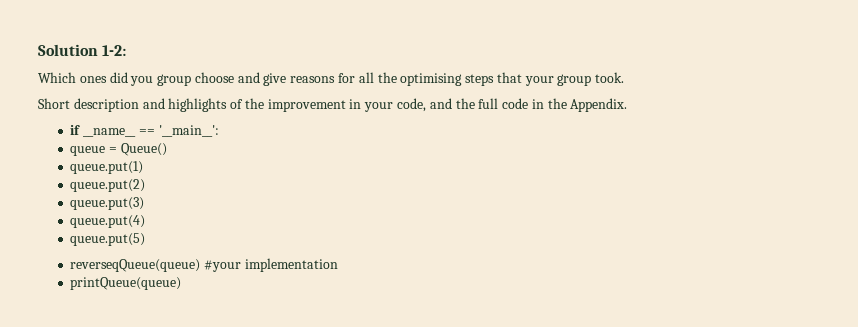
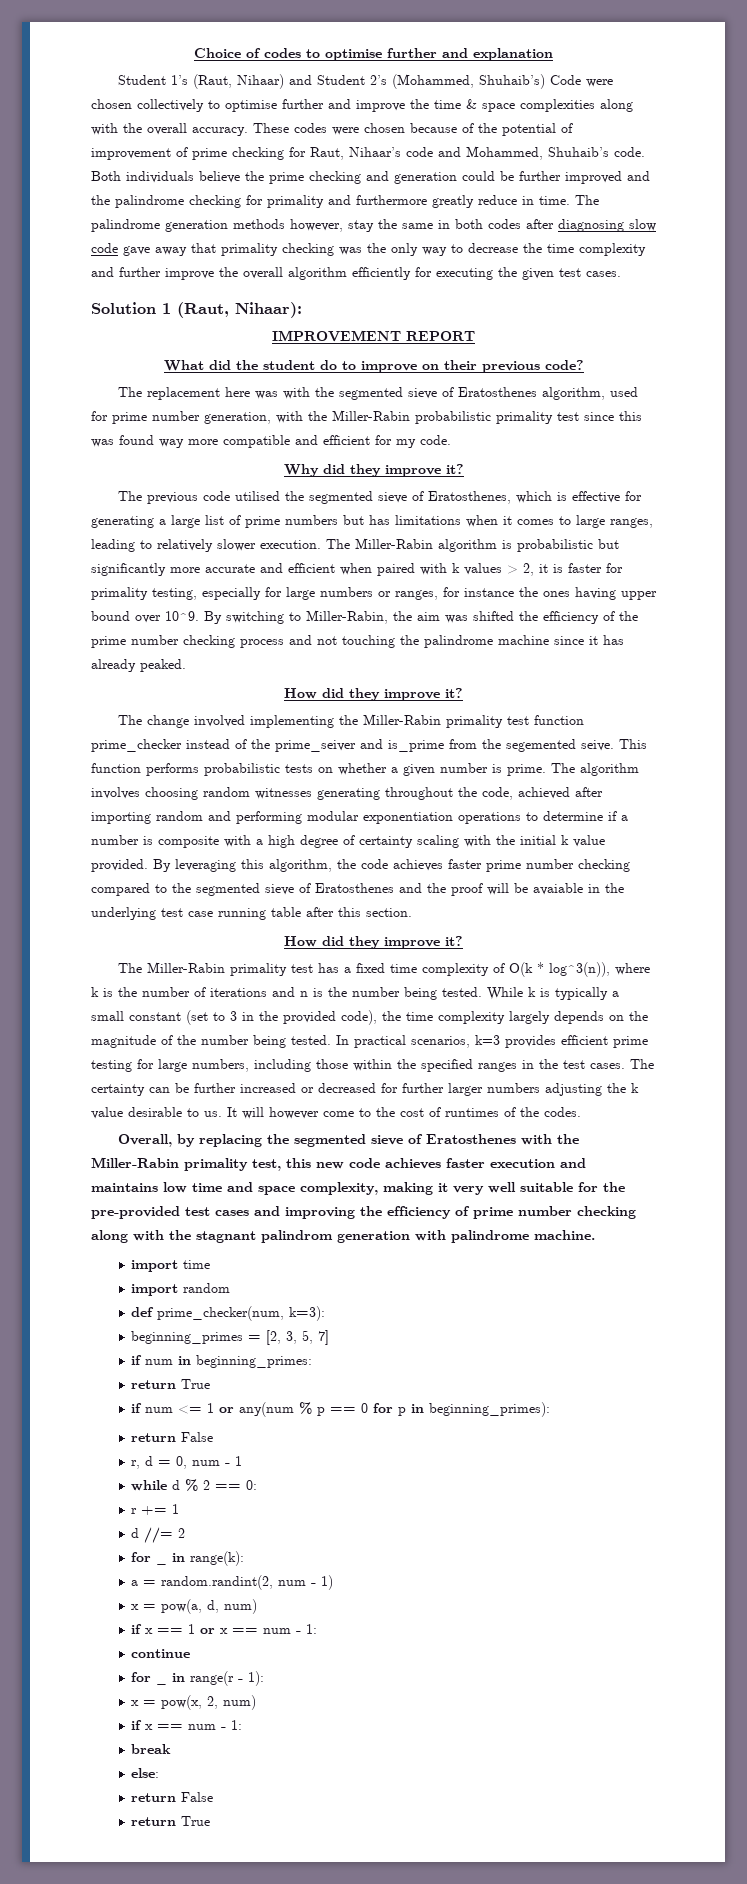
[38,44,127,56] [38,72,625,86] [38,98,628,112] [70,125,219,137] [70,143,168,156] [70,161,144,174] [70,179,146,192] [70,197,145,210] [70,215,146,228] [70,233,146,246] [70,258,339,272] [70,277,182,290] Solution 1-2: // Which ones did you group choose and give reasons for all the optimising steps that your group took. // Short description and highlights of the improvement in your code, and the full code in the Appendix. // if __name__ == '__main__': // queue = Queue() // queue.put(1) // queue.put(2) // queue.put(3) // queue.put(4) // queue.put(5) // reverseqQueue(queue) #your implementation // printQueue(queue) -> [194,48,553,61] [118,74,614,89] [91,99,633,112] [91,123,573,136] [91,146,645,160] [91,171,650,184] [91,195,599,208] [91,219,656,232] [91,243,646,256] [91,267,621,280] [91,302,302,318] [272,330,475,342] [163,360,584,373] [118,387,639,400] [91,410,642,424] [91,435,451,448] [283,464,464,477] [118,491,643,504] [91,515,653,528] [91,538,619,552] [91,563,623,576] [91,587,657,600] [91,610,638,624] [91,635,624,648] [91,659,186,672] [284,688,463,701] [118,714,585,728] [91,739,647,752] [91,763,639,776] [91,787,603,800] [91,811,628,824] [91,835,605,848] [91,859,630,872] [91,883,624,896] [91,907,412,920] [284,936,463,949] [118,962,651,977] [91,987,619,1000] [91,1010,648,1025] [91,1035,648,1048] [91,1059,654,1072] [91,1083,639,1096] [91,1107,581,1119] [118,1134,580,1147] [91,1157,586,1171] [91,1182,625,1195] [91,1206,636,1219] [91,1230,595,1243] [131,1260,211,1272] [131,1283,231,1296] [131,1306,326,1321] [131,1330,330,1345] [131,1355,313,1368] [131,1379,211,1389] [131,1402,551,1417] [131,1432,214,1442] [131,1456,243,1469] [131,1479,258,1491] [131,1504,180,1515] [131,1527,186,1543] [131,1552,152,1562] [156,1562,168,1565] [172,1551,245,1566] [131,1575,334,1590] [131,1599,258,1614] [131,1624,318,1634] [131,1649,191,1658] [131,1672,152,1682] [156,1682,168,1685] [172,1671,265,1686] [131,1695,257,1710] [131,1720,243,1730] [131,1744,172,1754] [131,1768,160,1778] [131,1792,214,1802] [131,1816,211,1826] Choice of codes to optimise further and explanation // Student 1’s (Raut, Nihaar) and Student 2’s (Mohammed, Shuhaib’s) Code were chosen collectively to optimise further and improve the time & space complexities along with the overall accuracy. These codes were chosen because of the potential of improvement of prime checking for Raut, Nihaar’s code and Mohammed, Shuhaib’s code. Both individuals believe the prime checking and generation could be further improved and the palindrome checking for primality and furthermore greatly reduce in time. The palindrome generation methods however, stay the same in both codes after diagnosing slow code gave away that primality checking was the only way to decrease the time complexity and further improve the overall algorithm efficiently for executing the given test cases. // Solution 1 (Raut, Nihaar): // IMPROVEMENT REPORT // What did the student do to improve on their previous code? // The replacement here was with the segmented sieve of Eratosthenes algorithm, used for prime number generation, with the Miller-Rabin probabilistic primality test since this was found way more compatible and efficient for my code. // Why did they improve it? // The previous code utilised the segmented sieve of Eratosthenes, which is effective for generating a large list of prime numbers but has limitations when it comes to large ranges, leading to relatively slower execution. The Miller-Rabin algorithm is probabilistic but significantly more accurate and efficient when paired with k values > 2, it is faster for primality testing, especially for large numbers or ranges, for instance the ones having upper bound over 10^9. By switching to Miller-Rabin, the aim was shifted the efficiency of the prime number checking process and not touching the palindrome machine since it has already peaked. // How did they improve it? // The change involved implementing the Miller-Rabin primality test function prime_checker instead of the prime_seiver and is_prime from the segemented seive. This function performs probabilistic tests on whether a given number is prime. The algorithm involves choosing random witnesses generating throughout the code, achieved after importing random and performing modular exponentiation operations to determine if a number is composite with a high degree of certainty scaling with the initial k value provided. By leveraging this algorithm, the code achieves faster prime number checking compared to the segmented sieve of Eratosthenes and the proof will be avaiable in the underlying test case running table after this section. // How did they improve it? // The Miller-Rabin primality test has a fixed time complexity of O(k * log^3(n)), where k is the number of iterations and n is the number being tested. While k is typically a small constant (set to 3 in the provided code), the time complexity largely depends on the magnitude of the number being tested. In practical scenarios, k=3 provides efficient prime testing for large numbers, including those within the specified ranges in the test cases. The certainty can be further increased or decreased for further larger numbers adjusting the k value desirable to us. It will however come to the cost of runtimes of the codes. // Overall, by replacing the segmented sieve of Eratosthenes with the Miller-Rabin primality test, this new code achieves faster execution and maintains low time and space complexity, making it very well suitable for the pre-provided test cases and improving the efficiency of prime number checking along with the stagnant palindrom generation with palindrome machine. // import time // import random // def prime_checker(num, k=3): // beginning_primes = [2, 3, 5, 7] // if num in beginning_primes: // return True // if num <= 1 or any(num % p == 0 for p in beginning_primes): // return False // r, d = 0, num - 1 // while d % 2 == 0: // r += 1 // d //= 2 // for _ in range(k): // a = random.randint(2, num - 1) // x = pow(a, d, num) // if x == 1 or x == num - 1: // continue // for _ in range(r - 1): // x = pow(x, 2, num) // if x == num - 1: // break // else: // return False // return True

